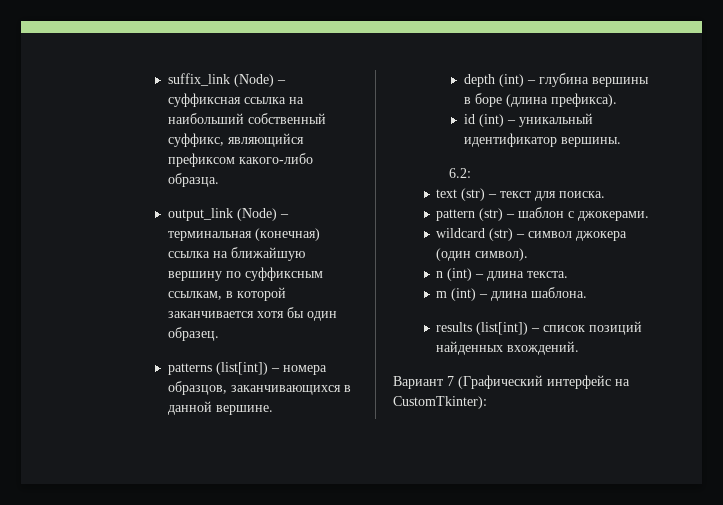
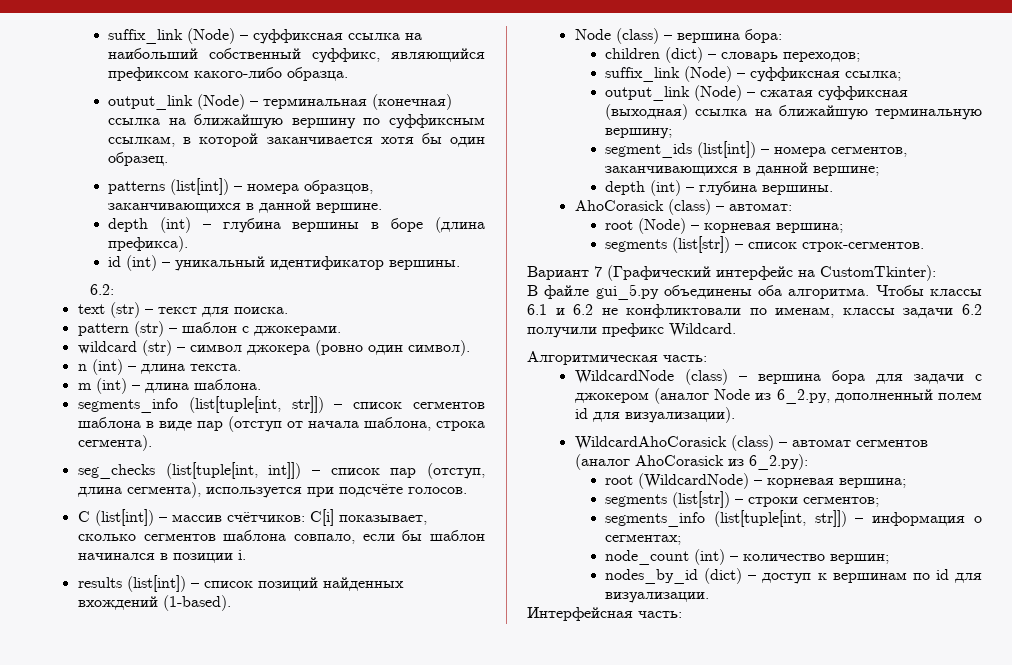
[436,248,472,261] (один -> [314,340,403,356] (ровно один
(588, 292) none -> [77,396,485,413] [77,416,486,432] [77,435,152,451] [77,462,485,479] [77,482,467,498] [77,509,427,526] [77,530,485,544] [77,550,246,563] // segments_info (list[tuple[int, str]]) – список сегментов шаблона в виде пар (отступ от начала шаблона, строка сегмента). // seg_checks (list[tuple[int, int]]) – список пар (отступ, длина сегмента), используется при подсчёте голосов. // C (list[int]) – массив счётчиков: C[i] показывает, сколько сегментов шаблона совпало, если бы шаблон начинался в позиции i.
[507,341,580,355] вхождений. -> [77,595,231,611] [574,28,782,44] [605,47,861,63] [605,66,902,82] [605,85,909,101] [605,104,982,120] [605,128,673,139] [605,141,908,158] [605,162,880,176] [605,180,834,196] [574,199,792,215] [605,218,844,234] [605,236,925,253] вхождений (1-based). // Node (class) – вершина бора: // children (dict) – словарь переходов; // suffix_link (Node) – суффиксная ссылка; // output_link (Node) – сжатая суффиксная (выходная) ссылка на ближайшую терминальную вершину; // segment_ids (list[int]) – номера сегментов, заканчивающихся в данной вершине; // depth (int) – глубина вершины. // AhoCorasick (class) – автомат: // root (Node) – корневая вершина; // segments (list[str]) – список строк-сегментов.
(487, 402) none -> [527,284,982,300] [527,304,982,318] [527,323,736,338] [527,351,707,365] [574,369,982,385] [574,388,982,404] [574,407,735,423] [574,435,928,451] [574,454,808,470] [605,473,907,489] [605,491,880,508] [605,510,982,527] [605,534,682,545] [605,549,890,565] [605,568,982,584] [605,592,710,603] [527,607,682,621] // В файле gui_5.py объединены оба алгоритма. Чтобы классы 6.1 и 6.2 не конфликтовали по именам, классы задачи 6.2 получили префикс Wildcard. // Алгоритмическая часть: // WildcardNode (class) – вершина бора для задачи с джокером (аналог Node из 6_2.py, дополненный полем id для визуализации). // WildcardAhoCorasick (class) – автомат сегментов (аналог AhoCorasick из 6_2.py): // root (WildcardNode) – корневая вершина; // segments (list[str]) – строки сегментов; // segments_info (list[tuple[int, str]]) – информация о сегментах; // node_count (int) – количество вершин; // nodes_by_id (dict) – доступ к вершинам по id для визуализации. // Интерфейсная часть:

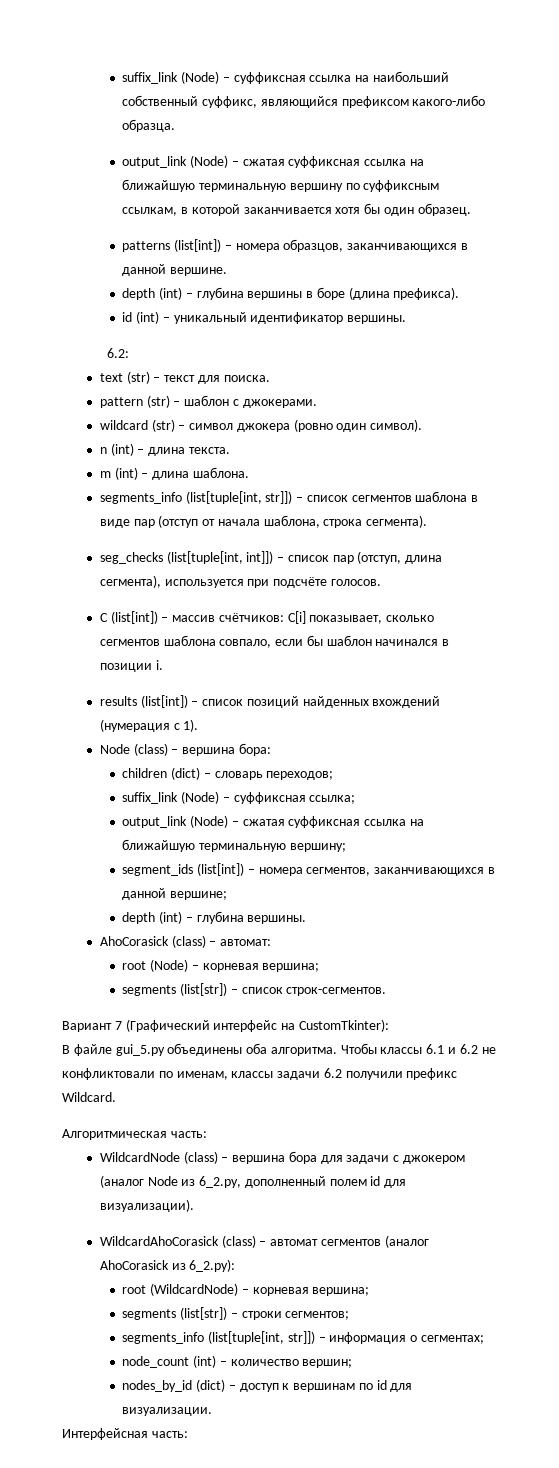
[263,94,453,110] [108,114,284,129] терминальная (конечная) ссылка на ближайшую -> [242,156,424,168] [122,179,286,192] сжатая суффиксная ссылка на ближайшую терминальную
[162,595,231,611] (1-based). -> [99,719,199,732] (нумерация с 1).
[605,104,689,120] (выходная) -> (361, 822) none

